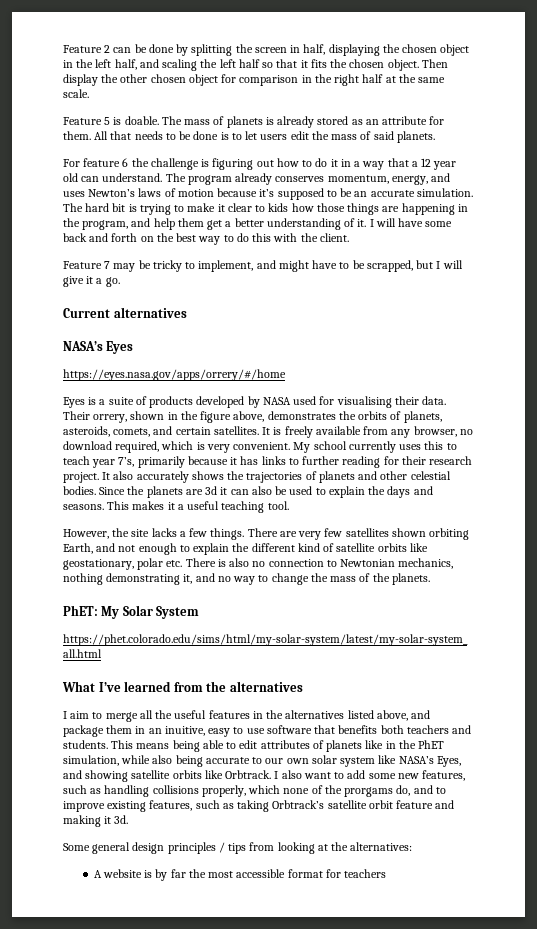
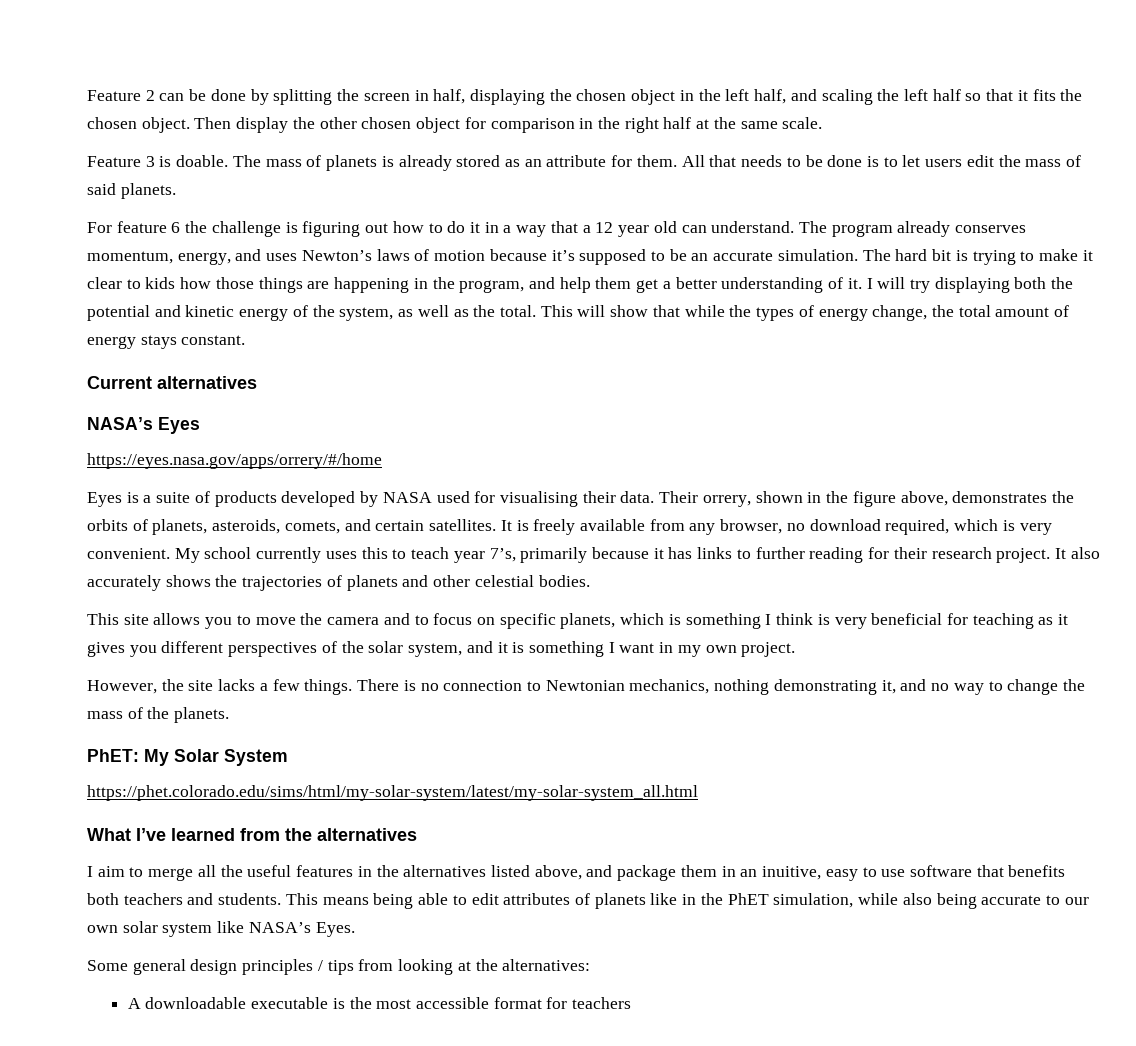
[104,117,111,125] 5 -> [145,156,155,167] 3
[398,218,453,227] [63,233,349,245] [63,260,463,272] [63,276,120,287] have some back and forth on the best way to do this with the client. // Feature 7 may be tricky to implement, and might have to be scrapped, but I will give it a go. -> [909,277,1074,293] [87,305,1070,321] [87,335,246,349] try displaying both the potential and kinetic energy of the system, as well as the total. This will show that while the types of energy change, the total amount of energy stays constant.
[99,486,433,498] [63,501,289,513] Since the planets are 3d it can also be used to explain the days and seasons. This makes it a useful teaching tool. -> [87,613,1069,629] [87,641,796,657] // This site allows you to move the camera and to focus on specific planets, which is something I think is very beneficial for teaching as it gives you different perspectives of the solar system, and it is something I want in my own project.
[279,528,470,540] [63,543,428,555] [63,558,250,570] are very few satellites shown orbiting Earth, and not enough to explain the different kind of satellite orbits like geostationary, polar etc. There is also -> [403,680,416,691] is
[436,756,461,767] [63,770,466,782] [63,785,446,797] [63,800,455,812] [63,815,129,827] Eyes, and showing satellite orbits like Orbtrack. I also want to add some new features, such as handling collisions properly, which none of the prorgams do, and to improve existing features, such as taking Orbtrack’s satellite orbit feature and making it 3d. -> [315,922,355,937] Eyes.
[102,869,186,881] website is by far -> [145,997,345,1009] downloadable executable is

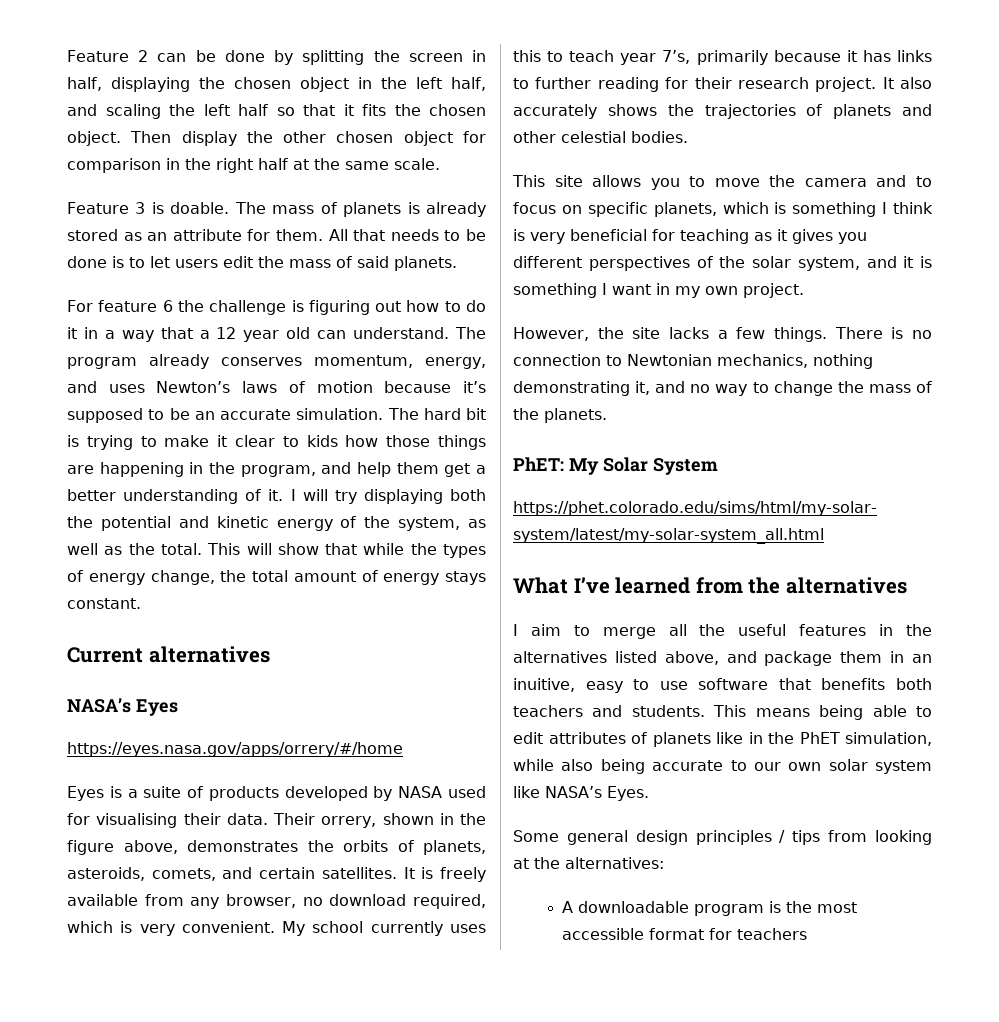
[251,997,329,1009] executable -> [693,904,764,916] program

